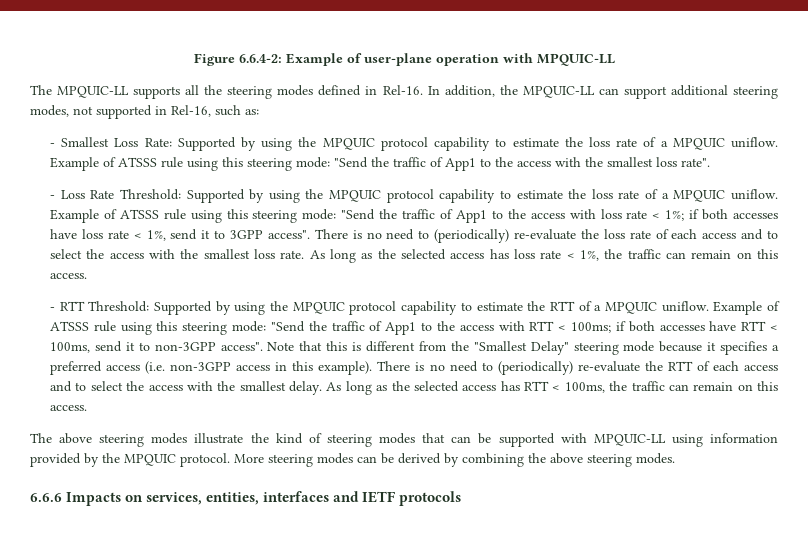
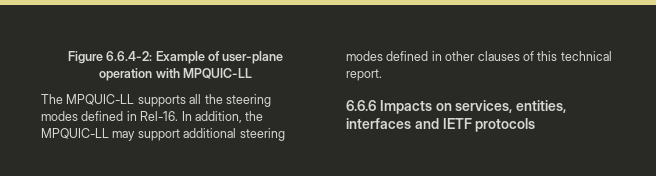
[598,88,619,95] can -> [112,131,136,141] may
[30,105,259,119] [49,137,778,151] [49,157,710,171] [49,189,778,203] [49,209,779,223] [49,229,778,243] [49,249,778,263] [49,273,87,279] [49,301,781,315] [49,321,778,335] [49,341,779,355] [49,361,779,375] [49,381,778,395] [49,405,87,411] [30,433,779,447] [30,453,675,467] modes, not supported in Rel-16, such as: // - Smallest Loss Rate: Supported by using the MPQUIC protocol capability to estimate the loss rate of a MPQUIC uniflow. Example of ATSSS rule using this steering mode: "Send the traffic of App1 to the access with the smallest loss rate". // - Loss Rate Threshold: Supported by using the MPQUIC protocol capability to estimate the loss rate of a MPQUIC uniflow. Example of ATSSS rule using this steering mode: "Send the traffic of App1 to the access with loss rate < 1%; if both accesses have loss rate < 1%, send it to 3GPP access". There is no need to (periodically) re-evaluate the loss rate of each access and to select the access with the smallest loss rate. As long as the selected access has loss rate < 1%, the traffic can remain on this access. // - RTT Threshold: Supported by using the MPQUIC protocol capability to estimate the RTT of a MPQUIC uniflow. Example of ATSSS rule using this steering mode: "Send the traffic of App1 to the access with RTT < 100ms; if both accesses have RTT < 100ms, send it to non-3GPP access". Note that this is different from the "Smallest Delay" steering mode because it specifies a preferred access (i.e. non-3GPP access in this example). There is no need to (periodically) re-evaluate the RTT of each access and to select the access with the smallest delay. As long as the selected access has RTT < 100ms, the traffic can remain on this access. // The above steering modes illustrate the kind of steering modes that can be supported with MPQUIC-LL using information provided by the MPQUIC protocol. More steering modes can be derived by combining the above steering modes. -> [346,51,612,61] [346,69,382,81] modes defined in other clauses of this technical report.

